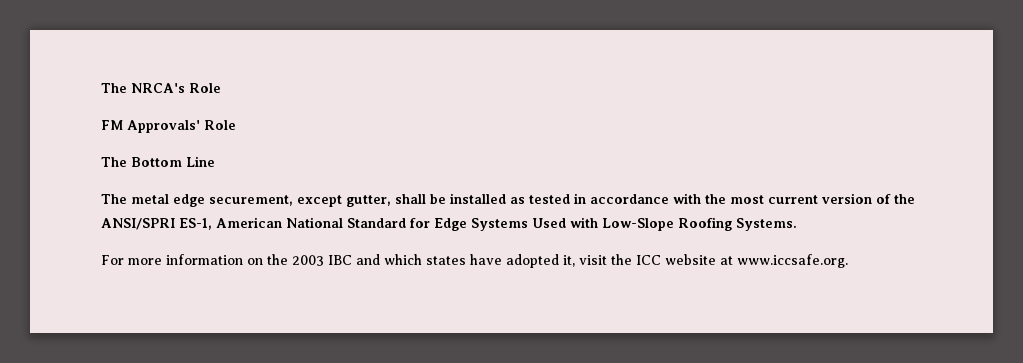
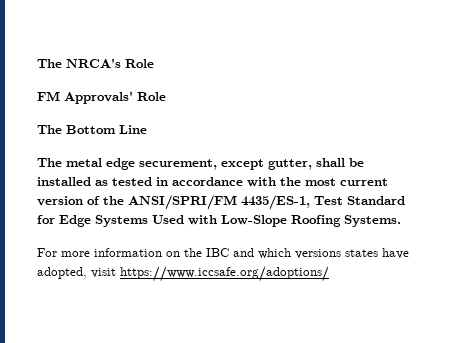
[101,217,343,230] ANSI/SPRI ES-1, American National -> [128,195,343,210] ANSI/SPRI/FM 4435/ES-1, Test
[292,255,324,266] 2003 -> (202, 252) none
(422, 259) none -> [295,249,341,259] versions
[506,254,848,268] adopted it, visit the ICC website at www.iccsafe.org. -> [37,266,329,282] adopted, visit https://www.iccsafe.org/adoptions/

